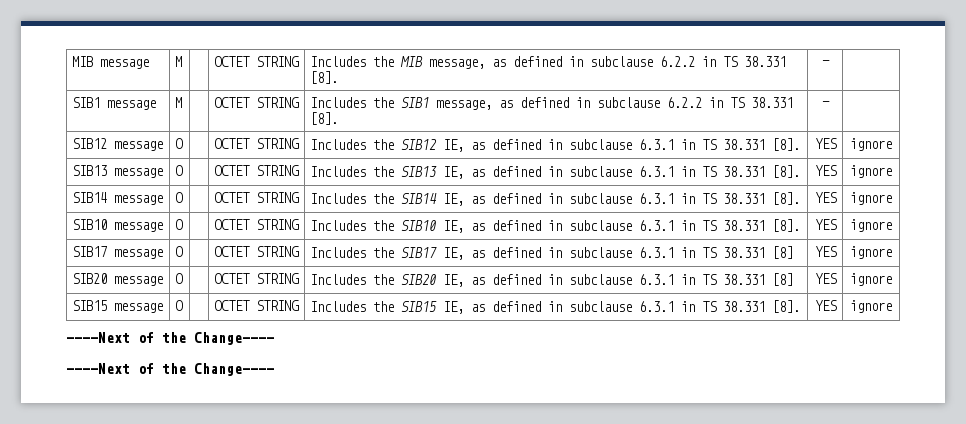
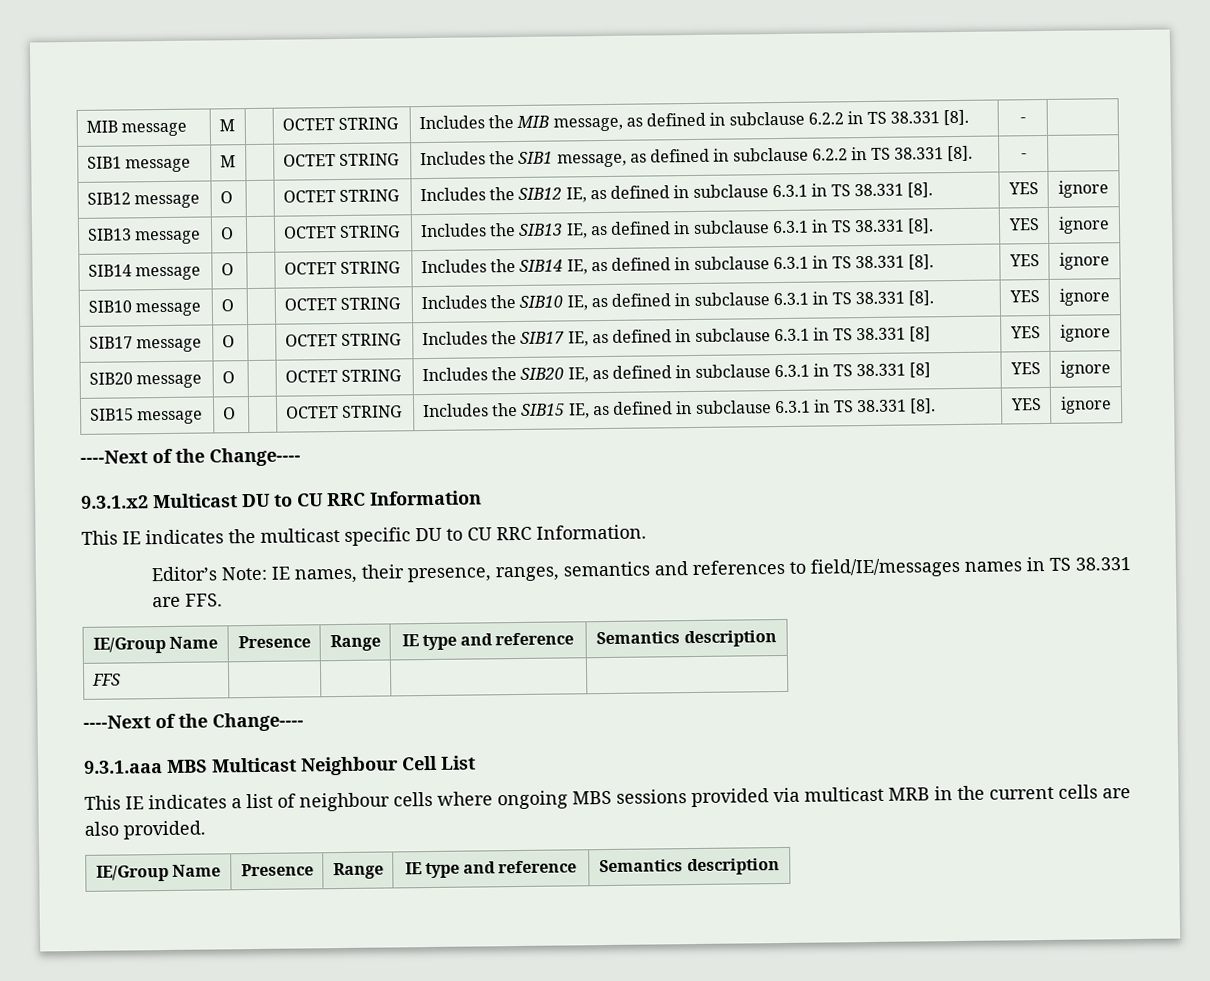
[66,363,274,376] ----Next of the Change---- -> [81,490,482,509] [81,524,647,546] [151,557,1132,584] [152,593,224,608] [92,636,219,654] [237,635,311,649] [329,634,381,652] [401,632,575,651] [596,630,777,648] [91,673,121,686] [83,712,304,732] [84,755,476,776] [84,784,1131,812] [84,820,206,840] [95,864,222,882] [240,863,314,877] [332,862,384,880] [404,860,578,879] [599,858,780,876] 9.3.1.x2 Multicast DU to CU RRC Information // This IE indicates the multicast specific DU to CU RRC Information. // Editor’s Note: IE names, their presence, ranges, semantics and references to field/IE/messages names in TS 38.331 are FFS. // IE/Group Name | Presence | Range | IE type and reference | Semantics description // FFS | | | | // ----Next of the Change---- // 9.3.1.aaa MBS Multicast Neighbour Cell List // This IE indicates a list of neighbour cells where ongoing MBS sessions provided via multicast MRB in the current cells are also provided. // IE/Group Name | Presence | Range | IE type and reference | Semantics description

